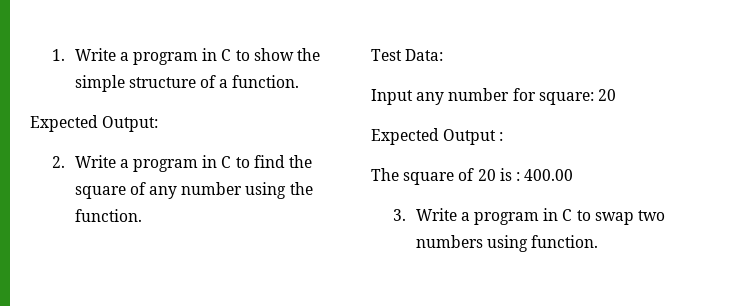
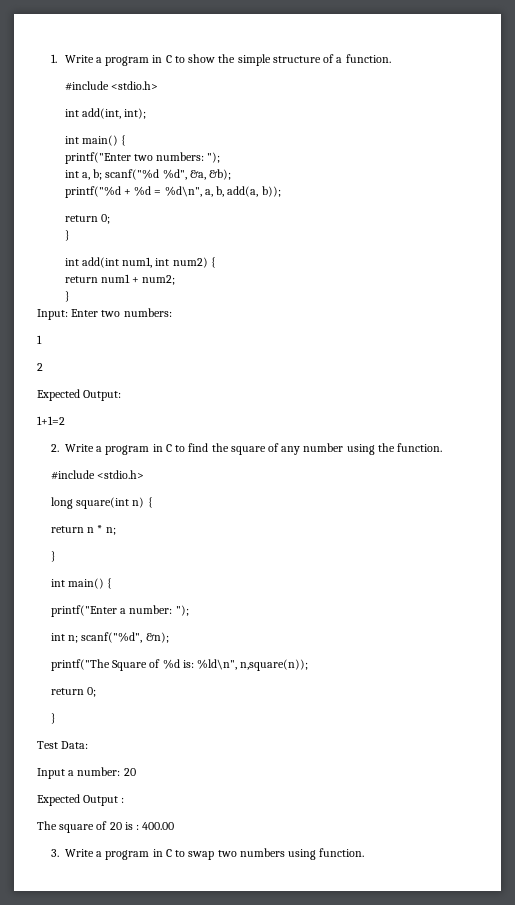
(300, 81) none -> [64,81,158,91] [64,108,147,119] [64,135,127,146] [64,152,221,164] [64,169,232,180] [64,186,281,198] [64,214,110,224] [64,230,70,241] [64,257,216,268] [64,274,176,285] [64,291,70,302] [37,308,172,320] [37,335,42,344] [37,363,43,371] // #include <stdio.h> // int add(int, int); // int main() { // printf("Enter two numbers: "); // int a, b; scanf("%d %d", &a, &b); // printf("%d + %d = %d\n", a, b, add(a, b)); // return 0; // } // int add(int num1, int num2) { // return num1 + num2; // } // Input: Enter two numbers: // 1 // 2
(159, 124) none -> [37,416,65,425] // 1+1=2
(142, 215) none -> [50,470,145,480] [50,497,153,509] [50,525,116,535] [50,551,56,562] [50,578,113,589] [50,605,189,617] [50,632,169,643] [50,659,309,671] [50,687,97,697] [50,713,56,724] // #include <stdio.h> // long square(int n) { // return n * n; // } // int main() { // printf("Enter a number: "); // int n; scanf("%d", &n); // printf("The Square of %d is: %ld\n", n,square(n)); // return 0; // }
[416,88,594,105] any number for square: -> [68,767,121,776] a number:

